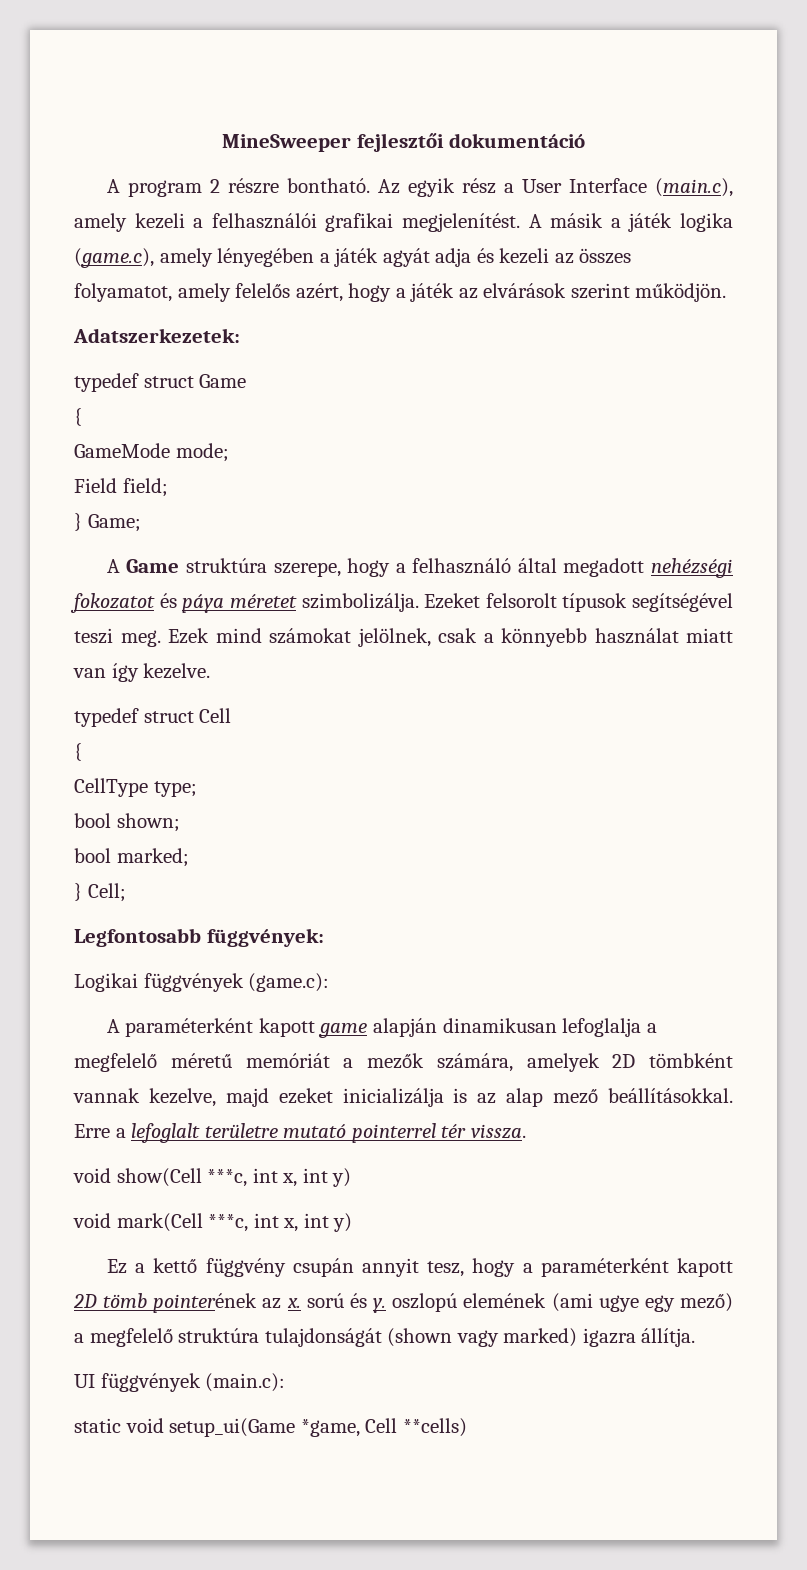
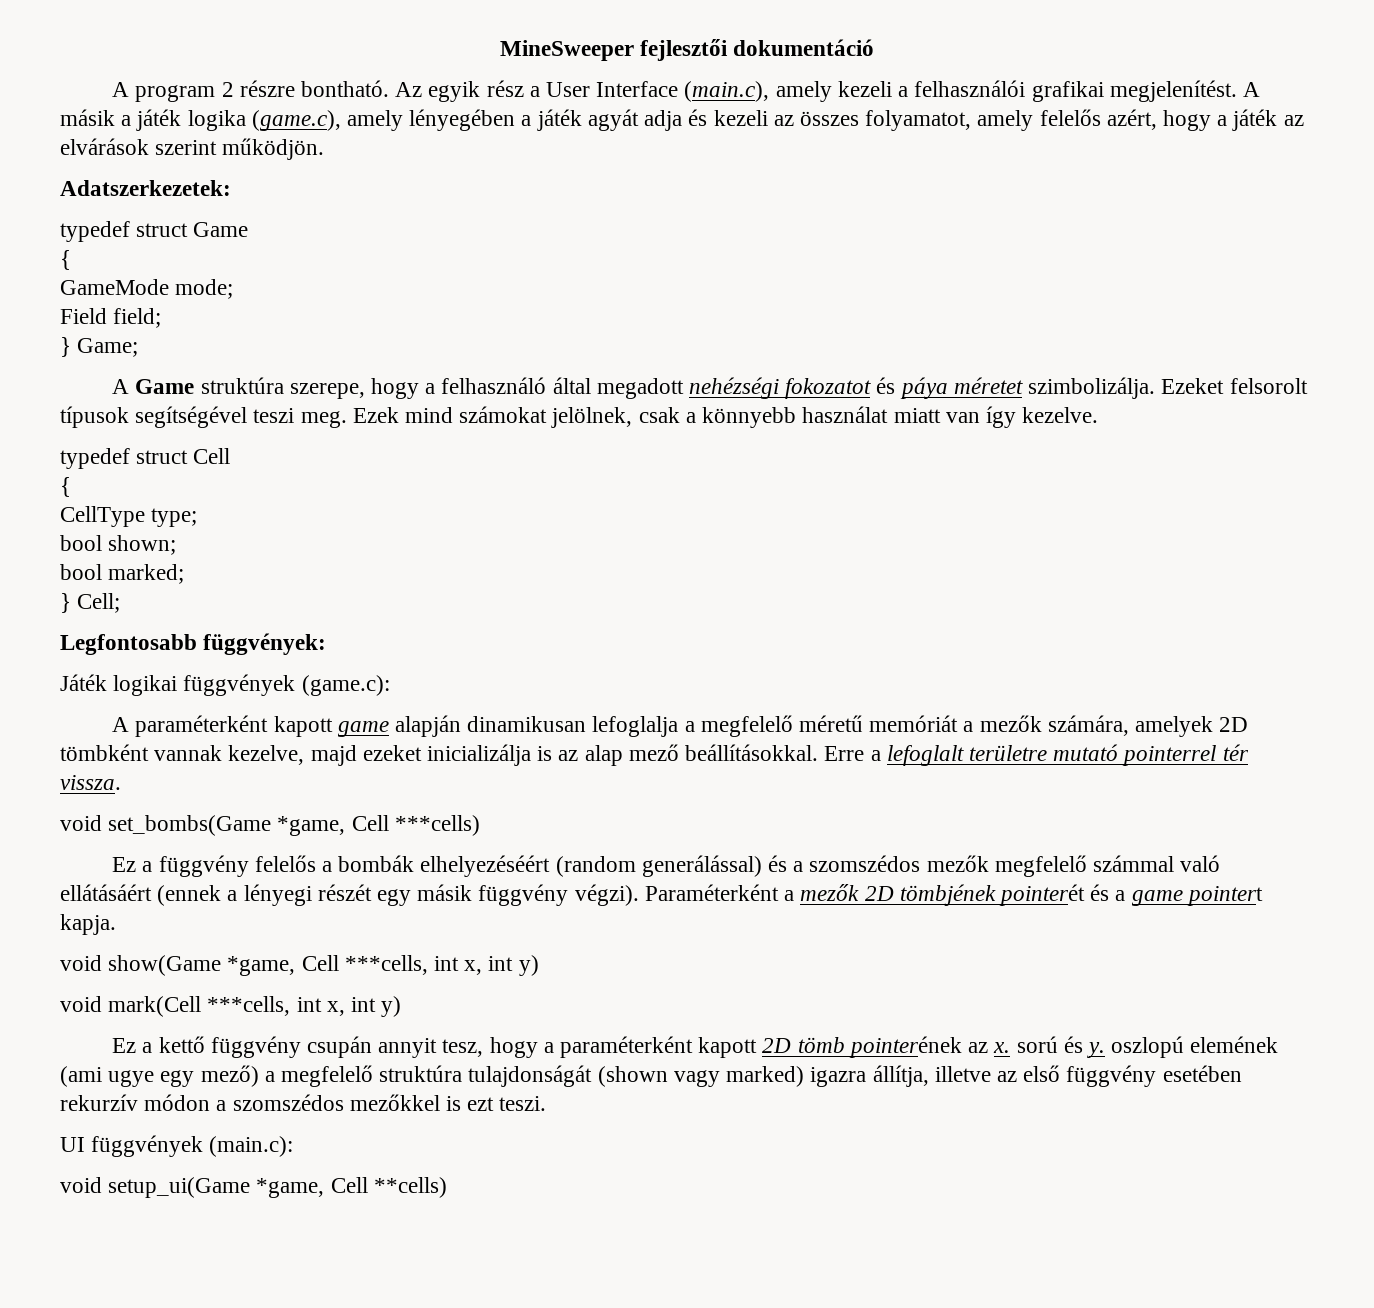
[74,973,138,992] Logikai -> [60,674,178,696] Játék logikai
[116,1168,248,1187] show(Cell ***c, -> [108,815,480,836] [112,855,1221,877] [60,884,1263,906] [60,914,116,935] [60,955,428,976] set_bombs(Game *game, Cell ***cells) // Ez a függvény felelős a bombák elhelyezéséért (random generálással) és a szomszédos mezők megfelelő számmal való ellátásáért (ennek a lényegi részét egy másik függvény végzi). Paraméterként a mezők 2D tömbjének pointerét és a game pointert kapja. // void show(Game *game, Cell ***cells,
[208,1214,249,1232] ***c, -> [207,996,291,1016] ***cells,
[641,1328,696,1347] állítja. -> [872,1065,1242,1087] [60,1094,547,1111] állítja, illetve az első függvény esetében rekurzív módon a szomszédos mezőkkel is ezt teszi.
[74,1418,121,1433] static -> (294, 1146) none

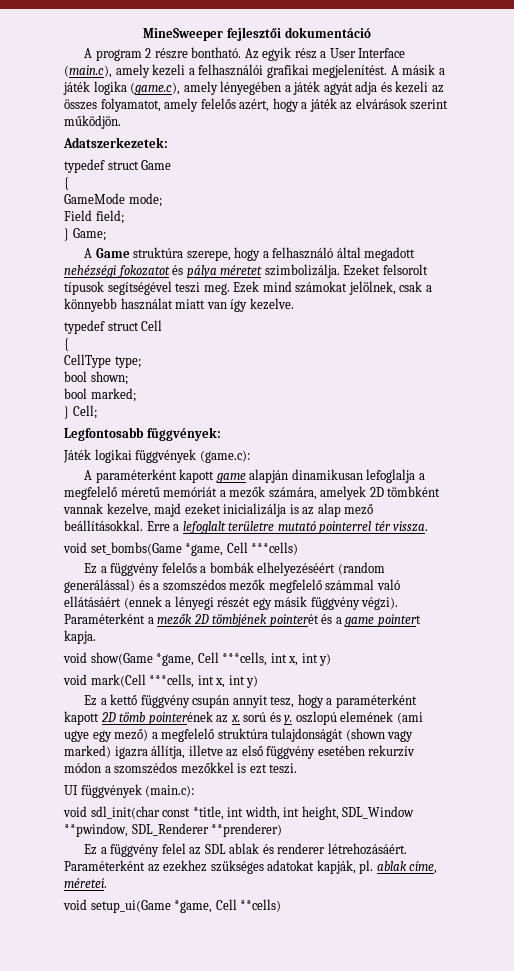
[899,377,948,399] páya -> [186,265,217,278] pálya
(294, 1146) none -> [63,806,415,820] [64,823,283,837] [84,843,407,857] [64,860,438,874] [64,878,107,888] // void sdl_init(char const *title, int width, int height, SDL_Window **pwindow, SDL_Renderer **prenderer) // Ez a függvény felel az SDL ablak és renderer létrehozásáért. Paraméterként az ezekhez szükséges adatokat kapják, pl. ablak címe, méretei.

